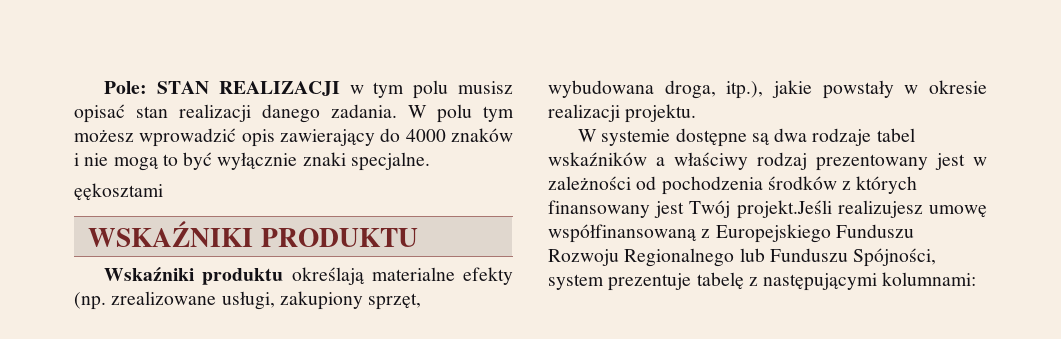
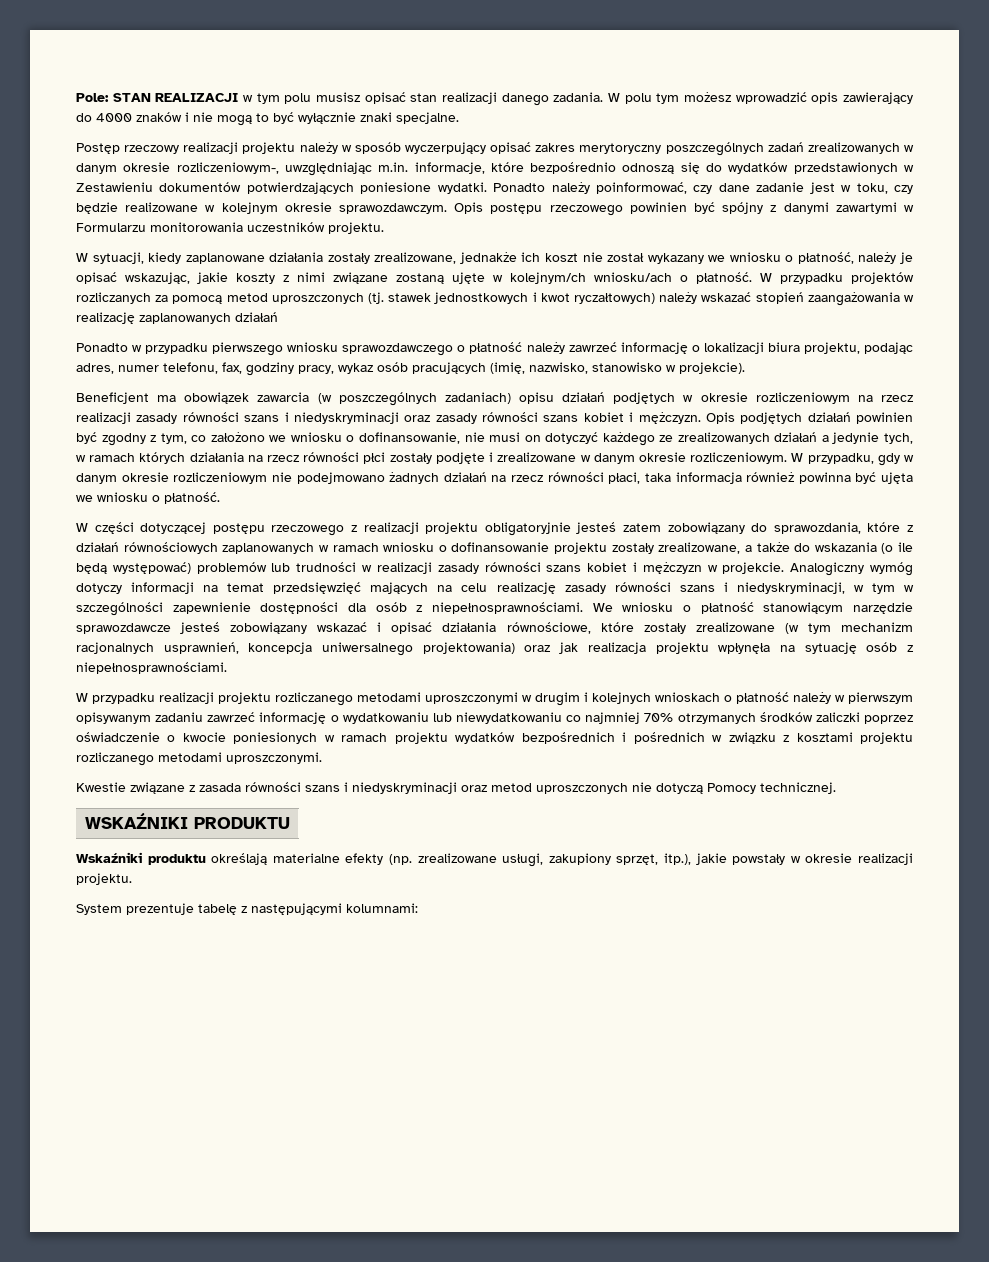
[74,183,163,201] ęękosztami -> [76,142,914,156] [76,162,914,176] [76,182,914,194] [76,202,915,216] [76,222,384,234] [76,252,913,264] [76,272,914,284] [76,292,915,306] [76,312,278,324] [76,342,914,356] [76,362,745,376] [76,392,914,406] [76,412,913,424] [76,432,913,446] [76,452,915,466] [76,472,913,484] [76,492,220,504] [76,522,915,536] [76,542,913,554] [76,562,913,576] [76,582,914,594] [76,602,913,616] [76,622,914,634] [76,642,915,656] [76,662,227,674] [76,692,913,706] [76,712,914,724] [76,732,914,744] [76,752,322,766] [76,782,836,794] Postęp rzeczowy realizacji projektu należy w sposób wyczerpujący opisać zakres merytoryczny poszczególnych zadań zrealizowanych w danym okresie rozliczeniowym-, uwzględniając m.in. informacje, które bezpośrednio odnoszą się do wydatków przedstawionych w Zestawieniu dokumentów potwierdzających poniesione wydatki. Ponadto należy poinformować, czy dane zadanie jest w toku, czy będzie realizowane w kolejnym okresie sprawozdawczym. Opis postępu rzeczowego powinien być spójny z danymi zawartymi w Formularzu monitorowania uczestników projektu. // W sytuacji, kiedy zaplanowane działania zostały zrealizowane, jednakże ich koszt nie został wykazany we wniosku o płatność, należy je opisać wskazując, jakie koszty z nimi związane zostaną ujęte w kolejnym/ch wniosku/ach o płatność. W przypadku projektów rozliczanych za pomocą metod uproszczonych (tj. stawek jednostkowych i kwot ryczałtowych) należy wskazać stopień zaangażowania w realizację zaplanowanych działań // Ponadto w przypadku pierwszego wniosku sprawozdawczego o płatność należy zawrzeć informację o lokalizacji biura projektu, podając adres, numer telefonu, fax, godziny pracy, wykaz osób pracujących (imię, nazwisko, stanowisko w projekcie). // Beneficjent ma obowiązek zawarcia (w poszczególnych zadaniach) opisu działań podjętych w okresie rozliczeniowym na rzecz realizacji zasady równości szans i niedyskryminacji oraz zasady równości szans kobiet i mężczyzn. Opis podjętych działań powinien być zgodny z tym, co założono we wniosku o dofinansowanie, nie musi on dotyczyć każdego ze zrealizowanych działań a jedynie tych, w ramach których działania na rzecz równości płci zostały podjęte i zrealizowane w danym okresie rozliczeniowym. W przypadku, gdy w danym okresie rozliczeniowym nie podejmowano żadnych działań na rzecz równości płaci, taka informacja również powinna być ujęta we wniosku o płatność. // W części dotyczącej postępu rzeczowego z realizacji projektu obligatoryjnie jesteś zatem zobowiązany do sprawozdania, które z działań równościowych zaplanowanych w ramach wniosku o dofinansowanie projektu zostały zrealizowane, a także do wskazania (o ile będą występować) problemów lub trudności w realizacji zasady równości szans kobiet i mężczyzn w projekcie. Analogiczny wymóg dotyczy informacji na temat przedsięwzięć mających na celu realizację zasady równości szans i niedyskryminacji, w tym w szczególności zapewnienie dostępności dla osób z niepełnosprawnościami. We wniosku o płatność stanowiącym narzędzie sprawozdawcze jesteś zobowiązany wskazać i opisać działania równościowe, które zostały zrealizowane (w tym mechanizm racjonalnych usprawnień, koncepcja uniwersalnego projektowania) oraz jak realizacja projektu wpłynęła na sytuację osób z niepełnosprawnościami. // W przypadku realizacji projektu rozliczanego metodami uproszczonymi w drugim i kolejnych wnioskach o płatność należy w pierwszym opisywanym zadaniu zawrzeć informację o wydatkowaniu lub niewydatkowaniu co najmniej 70% otrzymanych środków zaliczki poprzez oświadczenie o kwocie poniesionych w ramach projektu wydatków bezpośrednich i pośrednich w związku z kosztami projektu rozliczanego metodami uproszczonymi. // Kwestie związane z zasada równości szans i niedyskryminacji oraz metod uproszczonych nie dotyczą Pomocy technicznej.
[548,80,716,99] wybudowana droga, -> (659, 859) none
[578,128,915,147] [548,152,987,171] [548,176,918,195] [548,200,987,219] [548,224,914,243] [548,248,937,267] [548,274,604,290] W systemie dostępne są dwa rodzaje tabel wskaźników a właściwy rodzaj prezentowany jest w zależności od pochodzenia środków z których finansowany jest Twój projekt.Jeśli realizujesz umowę współfinansowaną z Europejskiego Funduszu Rozwoju Regionalnego lub Funduszu Spójności, system -> [76,904,122,915] System

